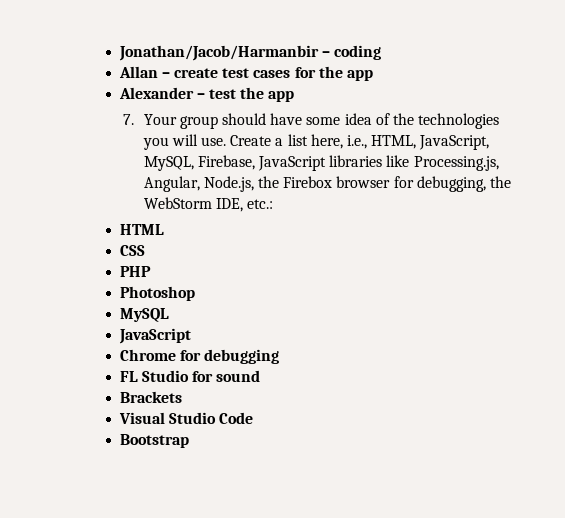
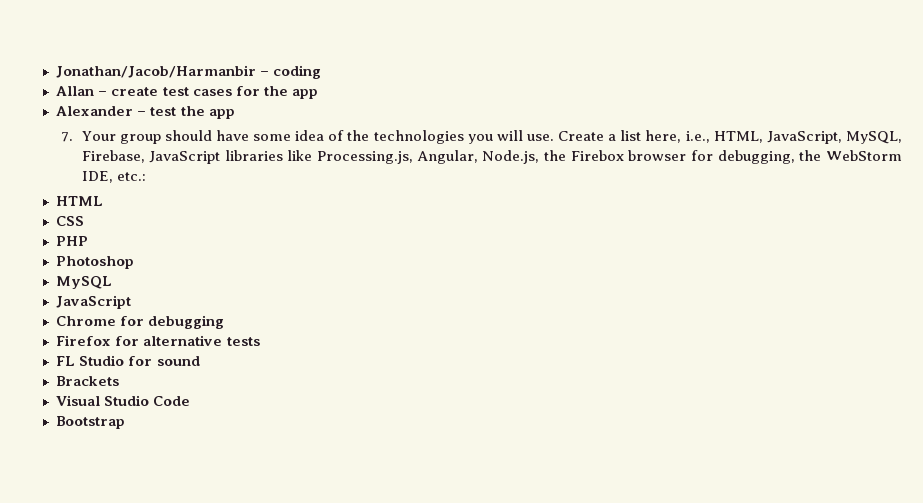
(279, 356) none -> [56,335,260,346] // Firefox for alternative tests

